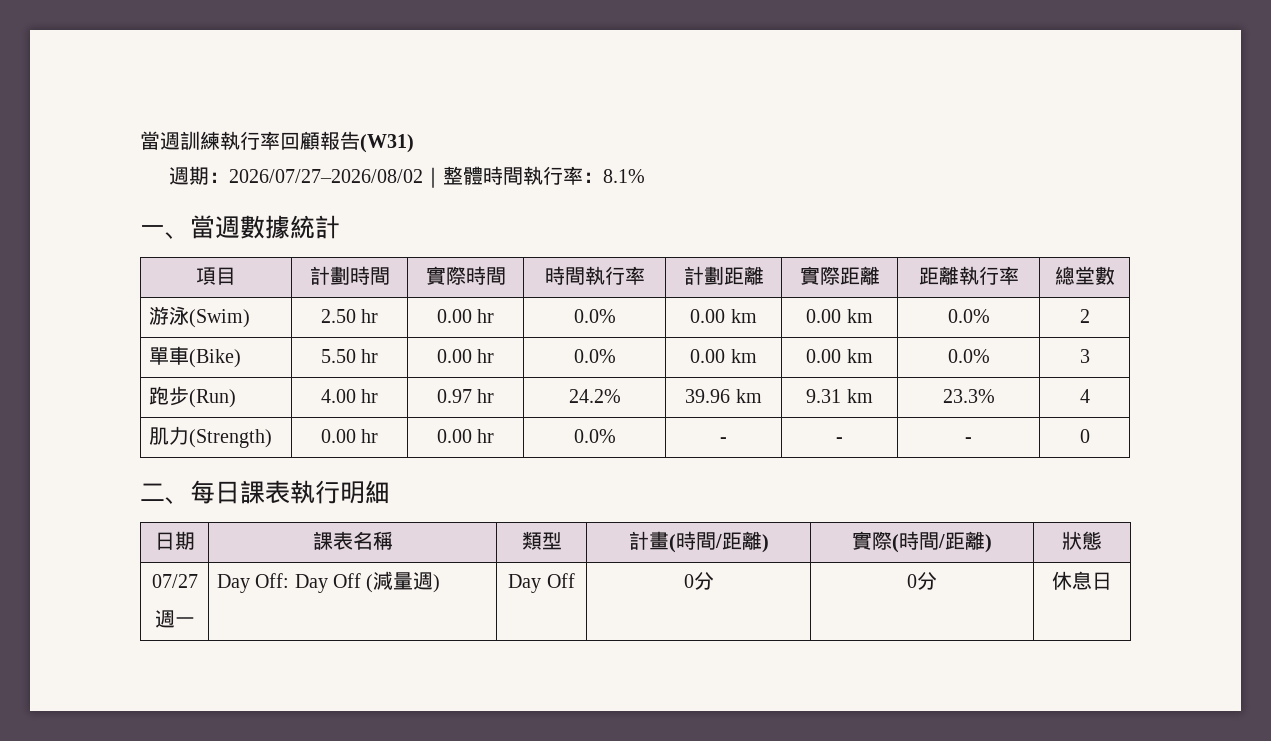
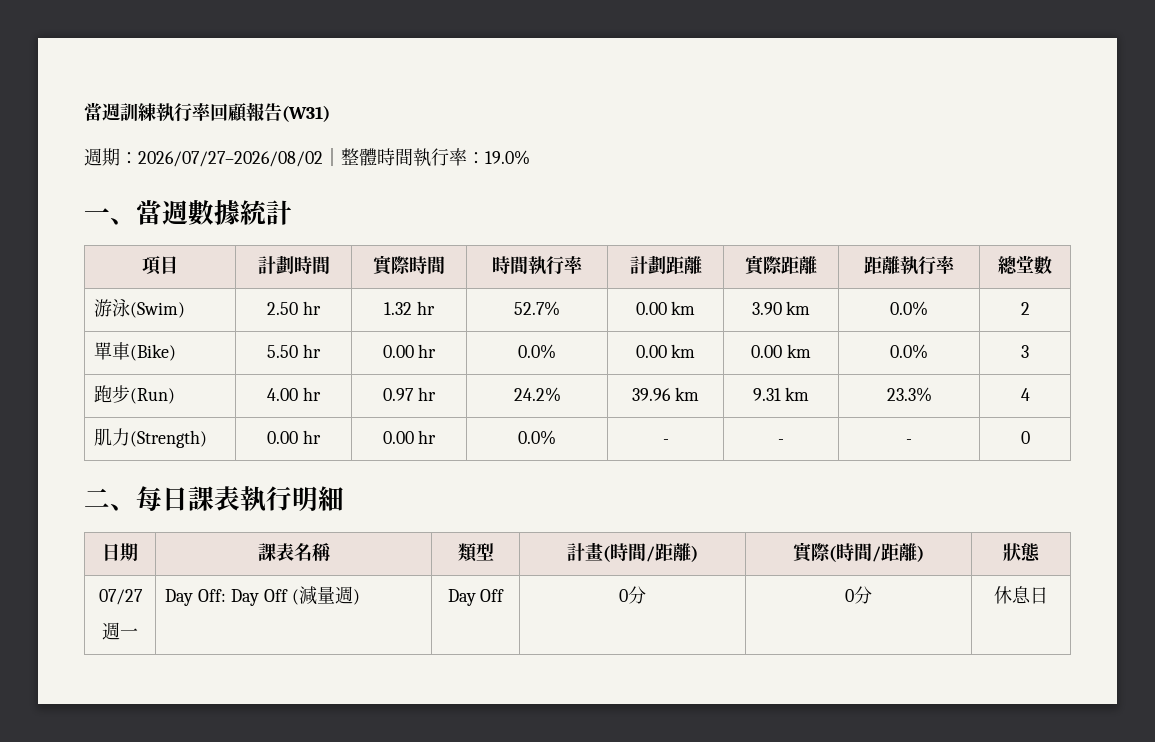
[602,169,645,183] 8.1% -> [485,150,530,165] 19.0%
[436,309,495,323] [573,309,616,323] [690,309,757,323] [806,309,842,323] 0.00 hr | 0.0% | 0.00 km | 0.00 -> [384,301,435,315] [514,301,560,316] [635,301,696,315] [751,302,782,315] 1.32 hr | 52.7% | 0.00 km | 3.90

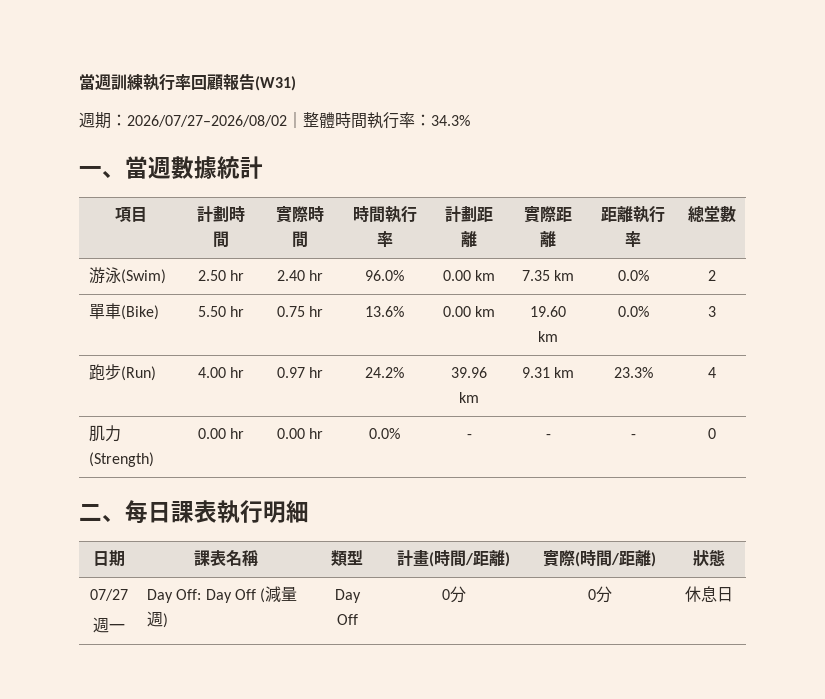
[485,150,530,165] 19.0% -> [431,115,470,126] 34.3%
[384,301,435,315] [514,301,560,316] [635,301,696,315] [751,302,782,315] 1.32 hr | 52.7% | 0.00 km | 3.90 -> [276,270,324,281] [365,270,404,281] [442,270,496,281] [521,270,550,281] 2.40 hr | 96.0% | 0.00 km | 7.35
[382,344,437,358] [518,344,556,359] [635,344,696,358] [751,345,783,358] 0.00 hr | 0.0% | 0.00 km | 0.00 -> [276,306,324,317] [365,306,404,317] [442,306,496,317] [530,306,566,317] 0.75 hr | 13.6% | 0.00 km | 19.60

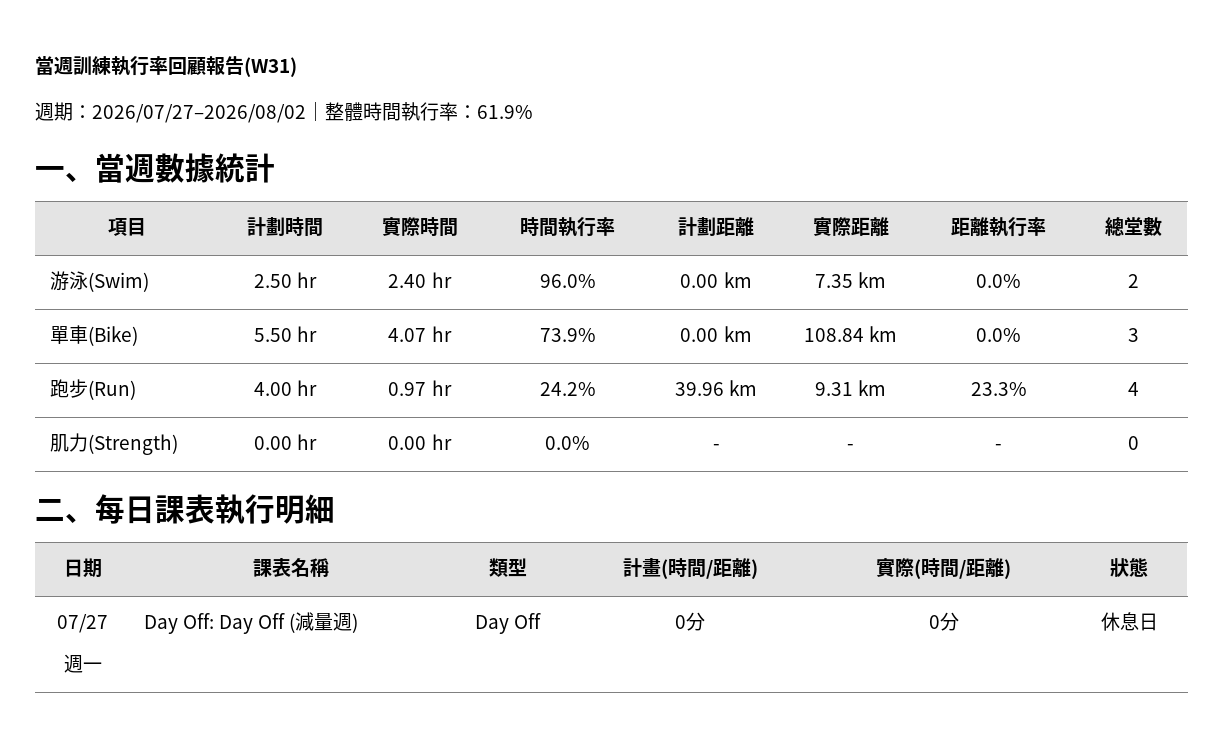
[431,115,470,126] 34.3% -> [477,105,533,119] 61.9%
[276,306,324,317] [365,306,404,317] [442,306,496,317] [530,306,566,317] 0.75 hr | 13.6% | 0.00 km | 19.60 -> [388,326,452,342] [539,328,596,342] [680,326,752,342] [803,328,864,342] 4.07 hr | 73.9% | 0.00 km | 108.84

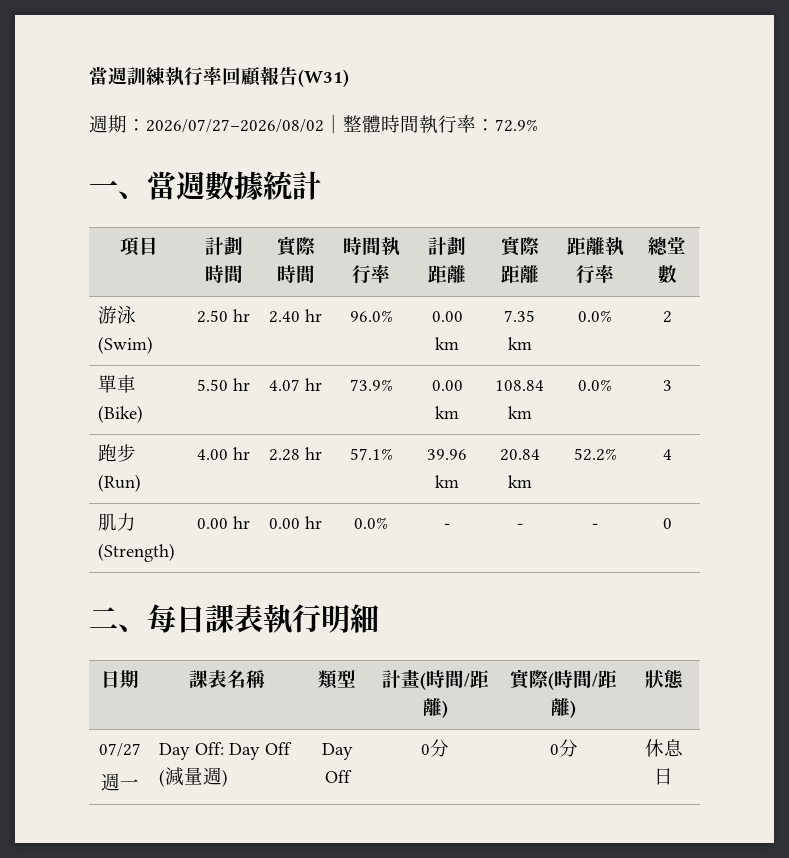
[477,105,533,119] 61.9% -> [495,119,538,132] 72.9%
[388,380,452,396] [539,382,596,396] 0.97 hr | 24.2% -> [269,447,322,461] [349,448,393,460] 2.28 hr | 57.1%
[814,380,887,396] [970,382,1027,396] 9.31 km | 23.3% -> [499,449,540,461] [507,475,532,488] [573,448,617,461] 20.84 km | 52.2%

